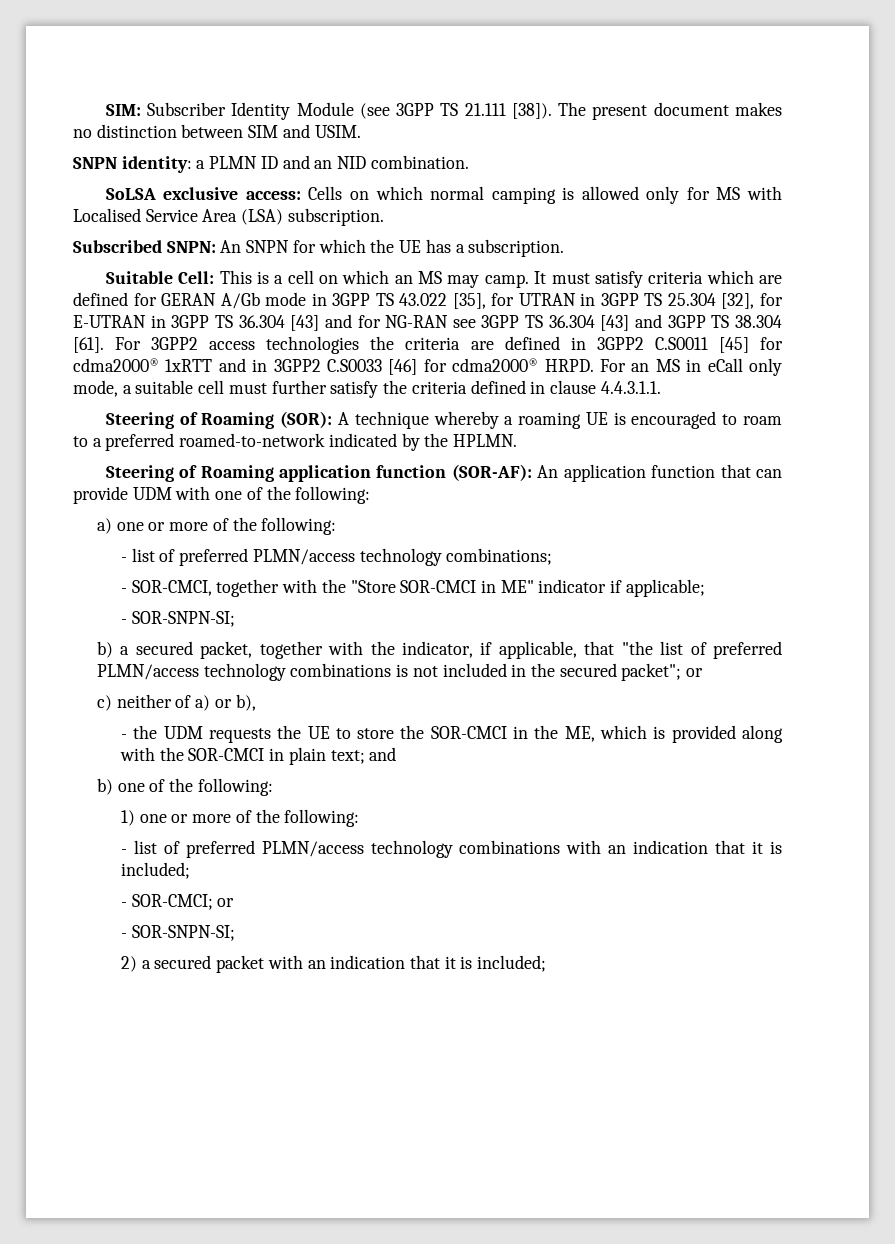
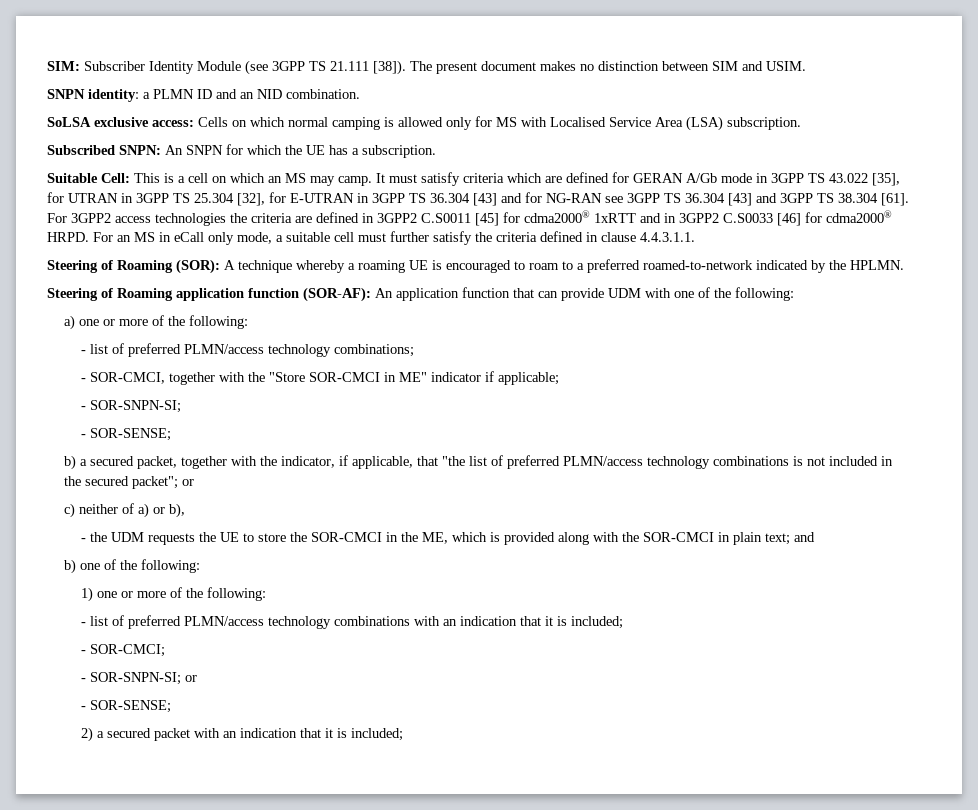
(235, 619) none -> [80,428,171,441] // - SOR-SENSE;
(213, 902) none -> [80,672,181,685] // - SOR-SNPN-SI;
[131,925,235,941] SOR-SNPN-SI; -> [89,700,171,713] SOR-SENSE;

